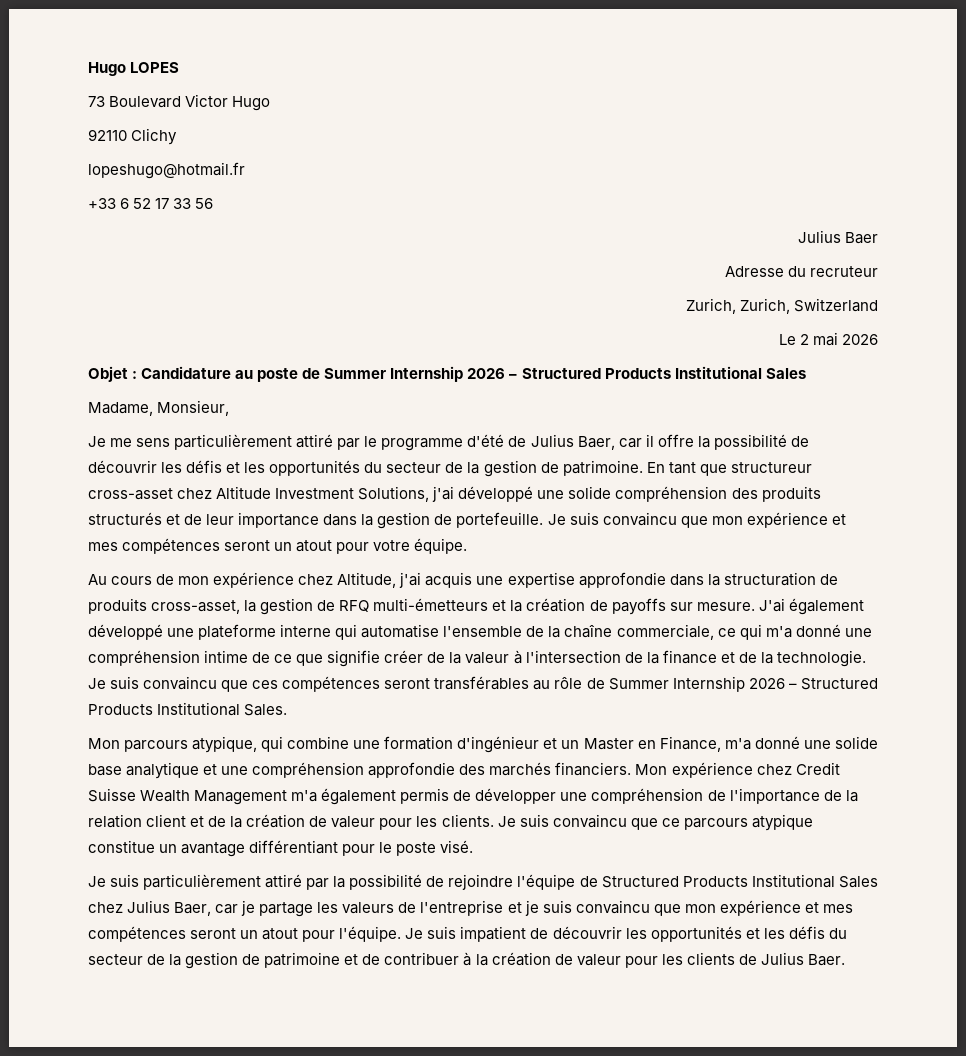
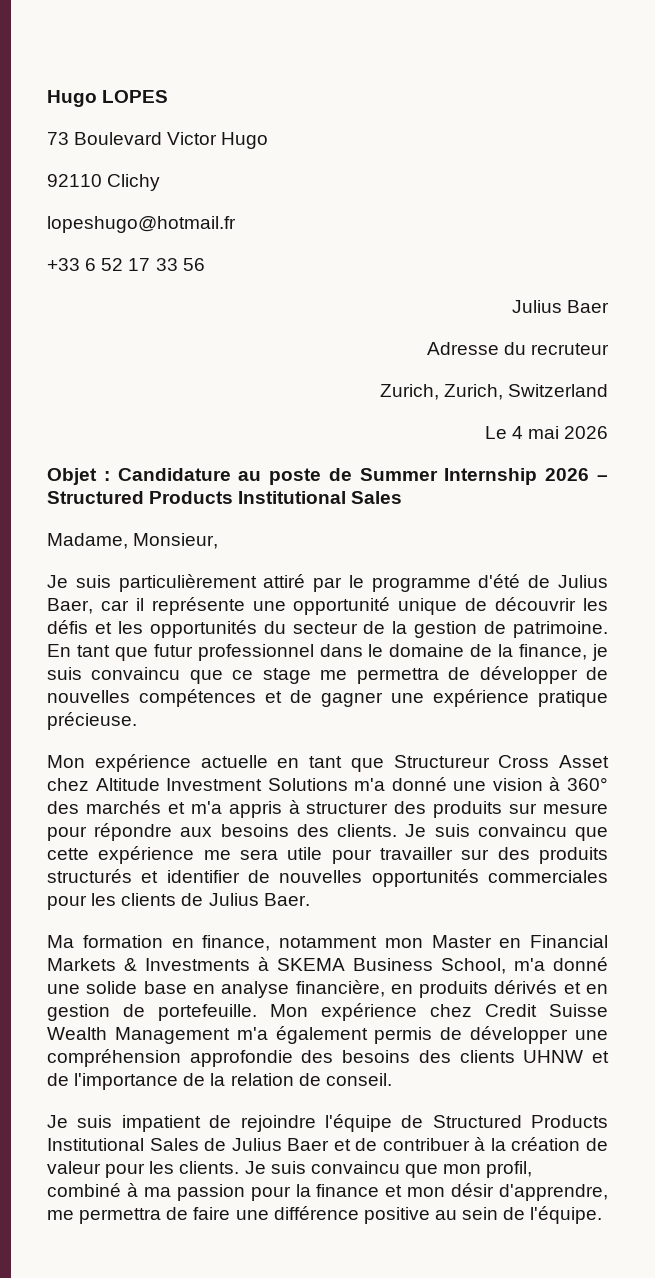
[799,334,809,345] 2 -> [511,426,523,439] 4
[110,438,171,447] me sens -> [75,575,111,588] suis
[657,434,787,450] offre la possibilité -> [151,597,458,615] représente une opportunité unique
[730,462,812,473] [88,486,821,502] [88,512,846,529] [88,538,468,554] [88,572,838,588] [88,598,864,615] [88,624,872,640] [88,650,866,667] [88,676,878,692] [88,702,288,716] [88,736,721,753] structureur cross-asset chez Altitude Investment Solutions, j'ai développé une solide compréhension des produits structurés et de leur importance dans la gestion de portefeuille. Je suis convaincu que mon expérience et mes compétences seront un atout pour votre équipe. // Au cours de mon expérience chez Altitude, j'ai acquis une expertise approfondie dans la structuration de produits cross-asset, la gestion de RFQ multi-émetteurs et la création de payoffs sur mesure. J'ai également développé une plateforme interne qui automatise l'ensemble de la chaîne commerciale, ce qui m'a donné une compréhension intime de ce que signifie créer de la valeur à l'intersection de la finance et de la technologie. Je suis convaincu que ces compétences seront transférables au rôle de Summer Internship 2026 – Structured Products Institutional Sales. // Mon parcours atypique, qui combine une formation d'ingénieur et un Master en Finance, -> [153,644,608,661] [47,666,609,684] [47,689,608,707] [47,712,137,730] [47,754,609,772] [47,777,608,791] [47,800,608,818] [47,823,608,841] [47,846,608,864] [47,869,608,887] [47,893,310,910] [47,935,608,951] [47,957,506,974] futur professionnel dans le domaine de la finance, je suis convaincu que ce stage me permettra de développer de nouvelles compétences et de gagner une expérience pratique précieuse. // Mon expérience actuelle en tant que Structureur Cross Asset chez Altitude Investment Solutions m'a donné une vision à 360° des marchés et m'a appris à structurer des produits sur mesure pour répondre aux besoins des clients. Je suis convaincu que cette expérience me sera utile pour travailler sur des produits structurés et identifier de nouvelles opportunités commerciales pour les clients de Julius Baer. // Ma formation en finance, notamment mon Master en Financial Markets & Investments à SKEMA Business School,
[126,762,632,779] analytique et une compréhension approfondie des marchés financiers. -> [192,980,608,998] [47,1004,257,1021] en analyse financière, en produits dérivés et en gestion de portefeuille.
(704, 796) none -> [189,1050,609,1067] approfondie des besoins des clients UHNW et
[146,814,227,827] client et de -> [298,1073,392,1086] [47,1114,608,1132] [47,1137,486,1151] de conseil. // Je suis impatient de rejoindre l'équipe de Structured Products Institutional Sales de Julius Baer et de contribuer à
[661,814,813,831] [88,840,474,857] [88,874,878,890] [88,900,853,917] [88,926,847,942] [88,952,845,969] ce parcours atypique constitue un avantage différentiant pour le poste visé. // Je suis particulièrement attiré par la possibilité de rejoindre l'équipe de Structured Products Institutional Sales chez Julius Baer, car je partage les valeurs de l'entreprise et je suis convaincu que mon expérience et mes compétences seront un atout pour l'équipe. Je suis impatient de découvrir les opportunités et les défis du secteur de la gestion de patrimoine et de contribuer à la création de valeur pour les clients de Julius Baer. -> [443,1161,533,1178] [47,1183,608,1201] [47,1206,603,1224] mon profil, combiné à ma passion pour la finance et mon désir d'apprendre, me permettra de faire une différence positive au sein de l'équipe.

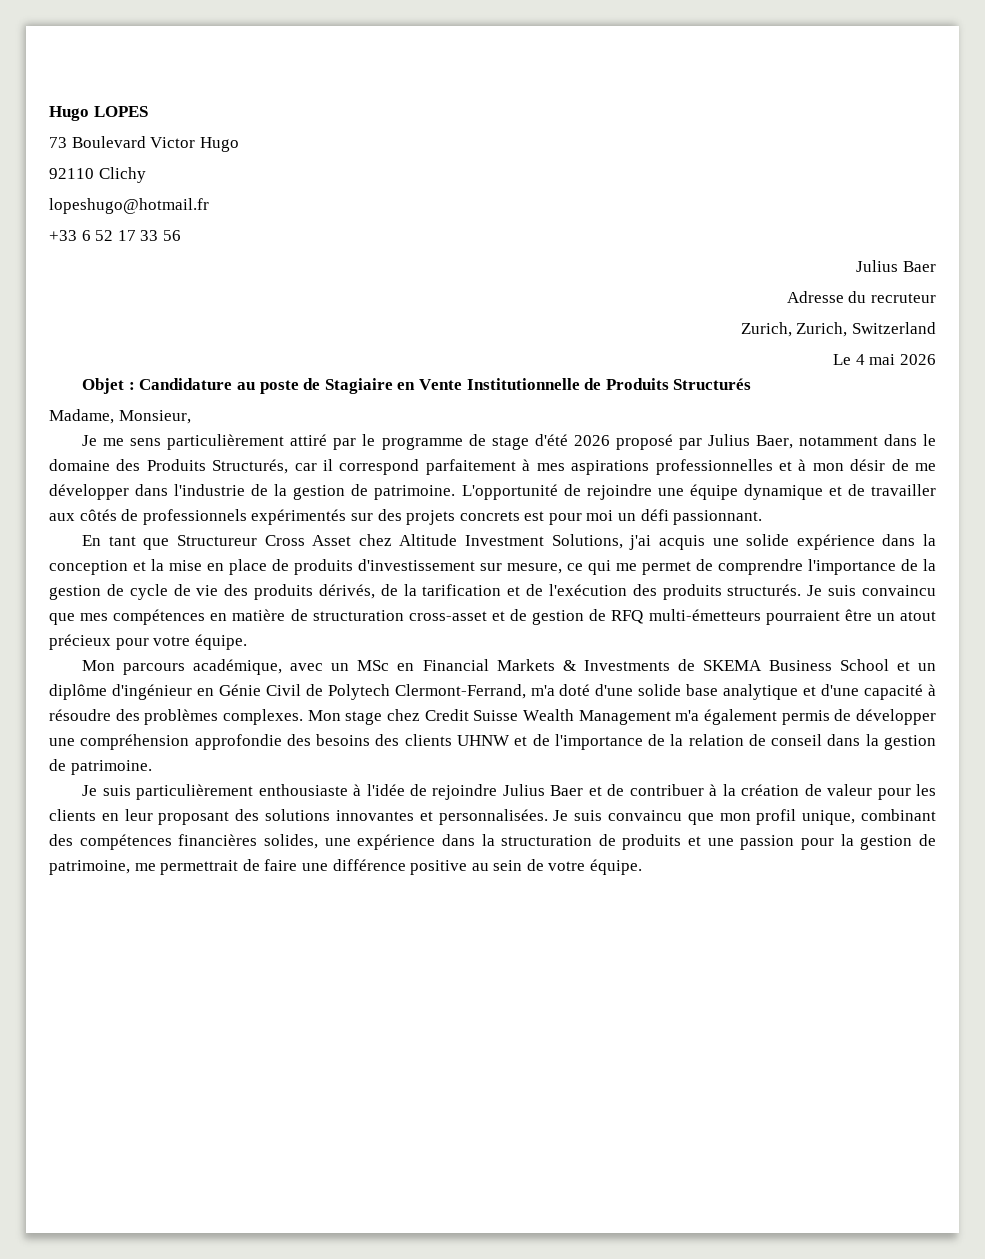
[359,468,608,485] [47,491,403,504] Summer Internship 2026 – Structured Products Institutional Sales -> [324,378,752,394] Stagiaire en Vente Institutionnelle de Produits Structurés
[75,575,111,588] suis -> [103,438,162,446] me sens
[478,574,608,588] [47,597,609,615] [47,620,358,638] d'été de Julius Baer, car il représente une opportunité unique de découvrir les défis et les opportunités du secteur -> [468,434,937,450] [49,459,936,475] [49,484,246,500] de stage d'été 2026 proposé par Julius Baer, notamment dans le domaine des Produits Structurés, car il correspond parfaitement à mes aspirations professionnelles et à mon désir de me développer dans l'industrie
[47,644,608,661] [47,666,609,684] [47,689,608,707] [47,712,137,730] [47,754,300,772] En tant que futur professionnel dans le domaine de la finance, je suis convaincu que ce stage me permettra de développer de nouvelles compétences et de gagner une expérience pratique précieuse. // Mon expérience actuelle en -> [461,484,936,500] [49,509,763,525] [82,535,102,546] L'opportunité de rejoindre une équipe dynamique et de travailler aux côtés de professionnels expérimentés sur des projets concrets est pour moi un défi passionnant. // En
[267,777,608,791] [47,800,608,818] [47,823,608,841] [47,846,608,864] [47,869,608,887] [47,893,310,910] [47,935,492,951] Solutions m'a donné une vision à 360° des marchés et m'a appris à structurer des produits sur mesure pour répondre aux besoins des clients. Je suis convaincu que cette expérience me sera utile pour travailler sur des produits structurés et identifier de nouvelles opportunités commerciales pour les clients de Julius Baer. // Ma formation en finance, notamment mon Master -> [551,534,936,550] [49,559,936,575] [49,584,937,600] [49,609,937,625] [49,634,247,650] [82,659,390,675] Solutions, j'ai acquis une solide expérience dans la conception et la mise en place de produits d'investissement sur mesure, ce qui me permet de comprendre l'importance de la gestion de cycle de vie des produits dérivés, de la tarification et de l'exécution des produits structurés. Je suis convaincu que mes compétences en matière de structuration cross-asset et de gestion de RFQ multi-émetteurs pourraient être un atout précieux pour votre équipe. // Mon parcours académique, avec un MSc
[258,957,269,971] à -> [677,659,695,671] de
[441,957,608,974] [47,980,608,998] [47,1003,417,1021] School, m'a donné une solide base en analyse financière, en produits dérivés et en gestion de portefeuille. Mon expérience -> [839,659,936,671] [49,684,936,700] [49,709,383,725] School et un diplôme d'ingénieur en Génie Civil de Polytech Clermont-Ferrand, m'a doté d'une solide base analytique et d'une capacité à résoudre des problèmes complexes. Mon stage
[325,1073,392,1086] [47,1114,608,1132] [47,1138,227,1151] conseil. // Je suis impatient de rejoindre l'équipe de Structured Products Institutional Sales de -> [771,734,937,750] [49,759,152,775] [82,784,498,800] conseil dans la gestion de patrimoine. // Je suis particulièrement enthousiaste à l'idée de rejoindre
[179,1161,240,1174] clients. -> [49,809,548,825] clients en leur proposant des solutions innovantes et personnalisées.
[486,1161,533,1178] [47,1183,608,1201] [47,1208,162,1224] profil, combiné à ma passion pour la finance et mon désir d'apprendre, me permettra -> [756,809,936,825] [49,834,936,850] [49,860,239,875] profil unique, combinant des compétences financières solides, une expérience dans la structuration de produits et une passion pour la gestion de patrimoine, me permettrait
[530,1206,603,1224] l'équipe. -> [548,859,643,875] votre équipe.

